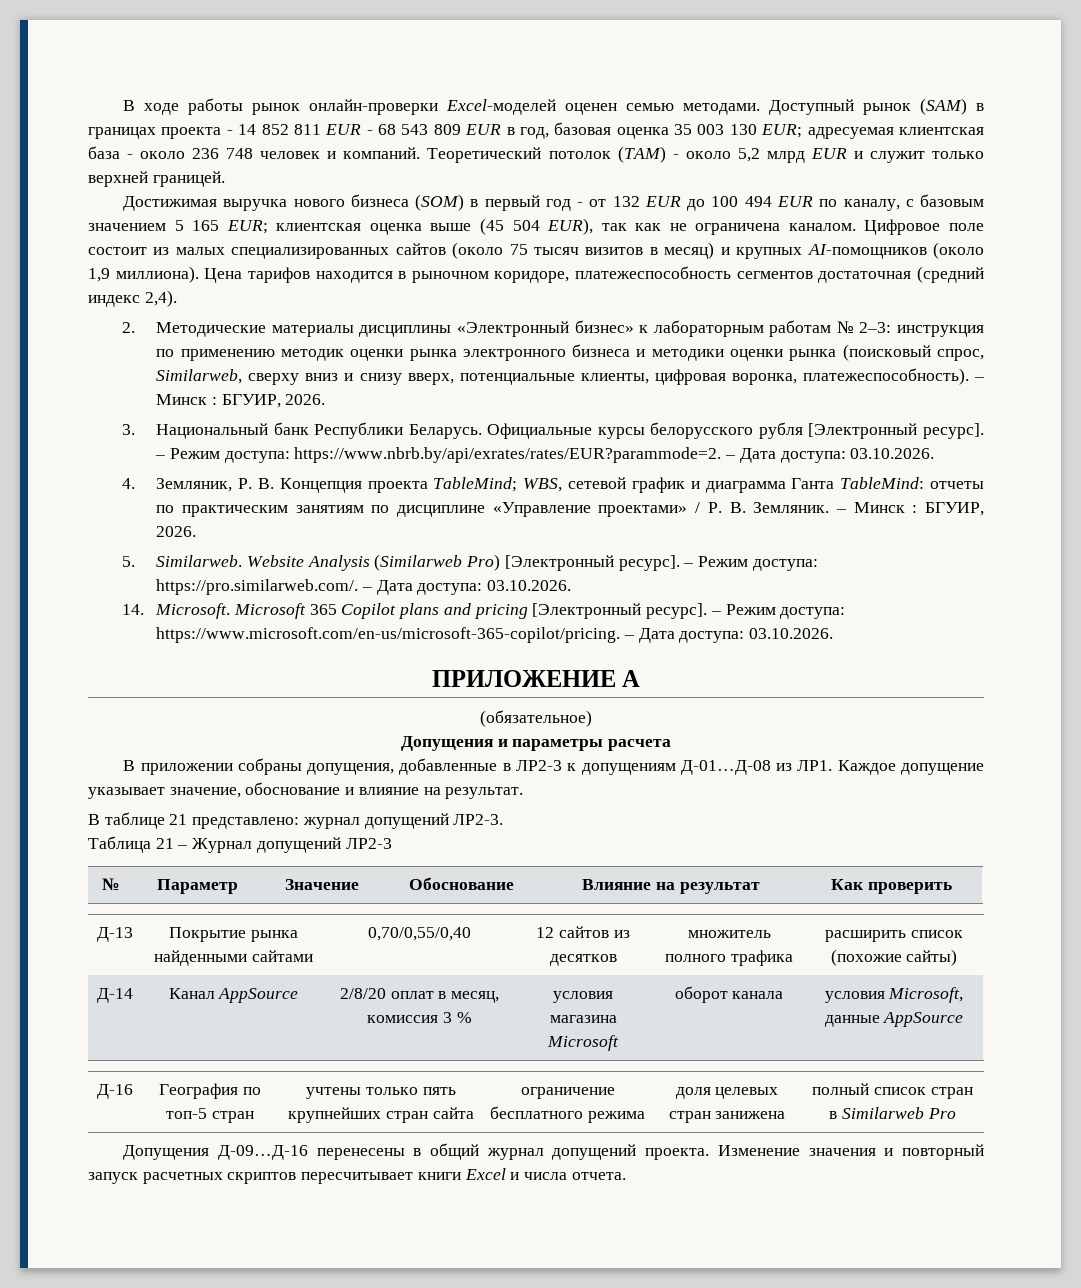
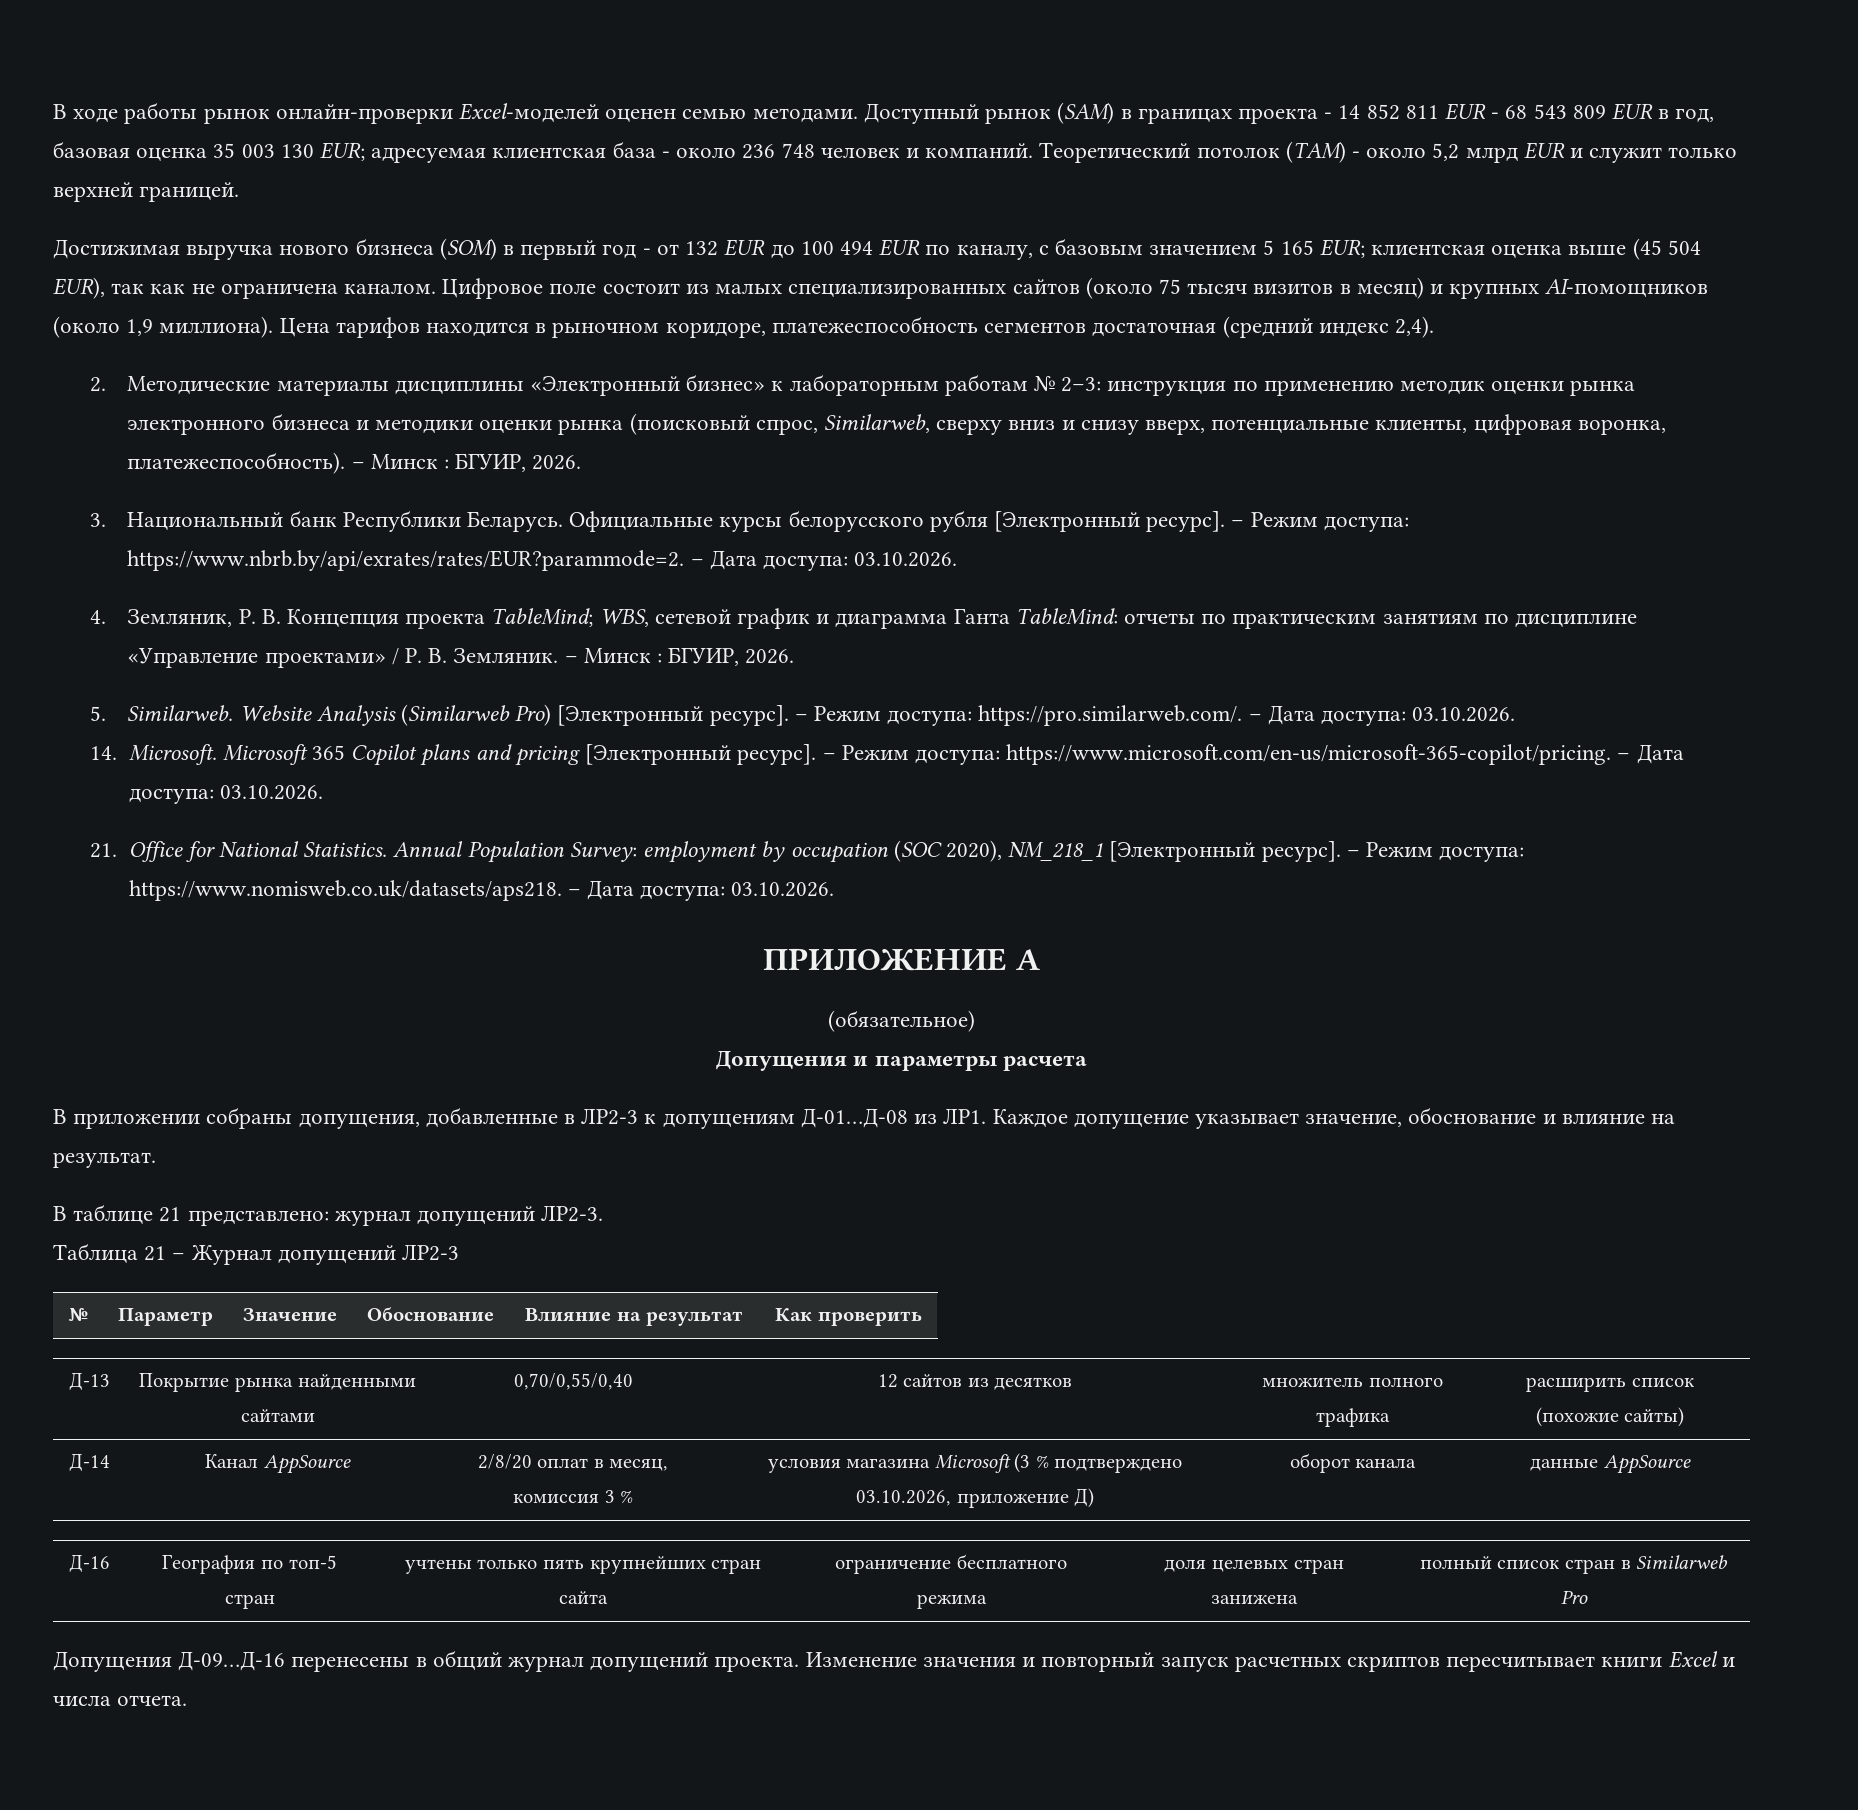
(834, 633) none -> [90,840,1525,863] [128,880,835,901] // 21. Office for National Statistics. Annual Population Survey: employment by occupation (SOC 2020), NM_218_1 [Электронный ресурс]. – Режим доступа: https://www.nomisweb.co.uk/datasets/aps218. – Дата доступа: 03.10.2026.
(619, 1043) none -> [1014,1453,1183,1473] [855,1488,1095,1508] (3 % подтверждено 03.10.2026, приложение Д)
[824,987,964,1003] условия Microsoft, -> (1417, 1463) none

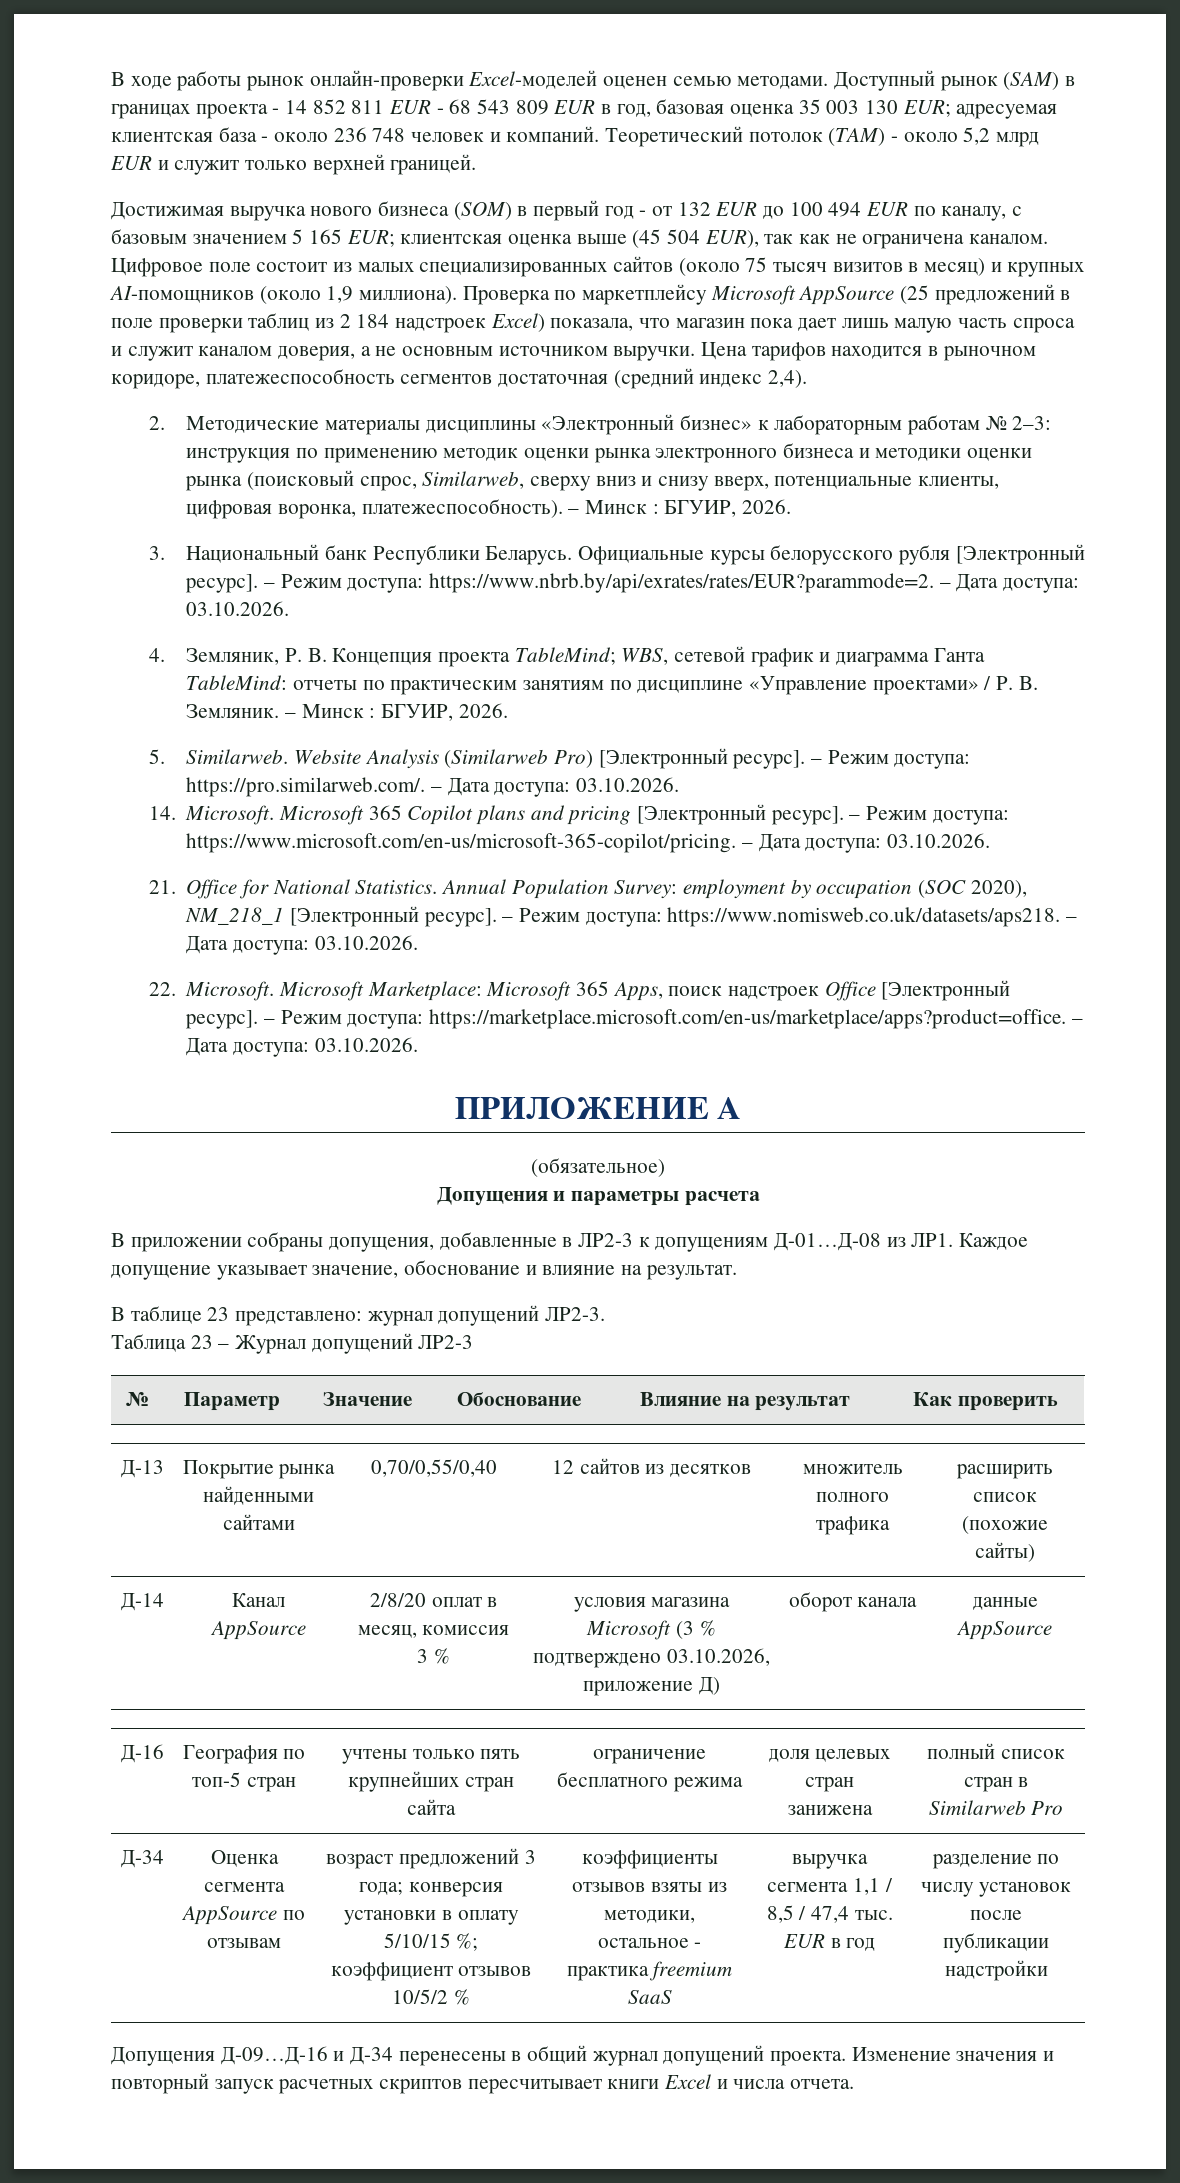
(274, 327) none -> [462,284,1071,305] [111,313,1075,333] [111,346,696,361] Проверка по маркетплейсу Microsoft AppSource (25 предложений в поле проверки таблиц из 2 184 надстроек Excel) показала, что магазин пока дает лишь малую часть спроса и служит каналом доверия, а не основным источником выручки.
(835, 889) none -> [148,980,1011,1001] [185,1009,1083,1029] [186,1037,418,1057] // 22. Microsoft. Microsoft Marketplace: Microsoft 365 Apps, поиск надстроек Office [Электронный ресурс]. – Режим доступа: https://marketplace.microsoft.com/en-us/marketplace/apps?product=office. – Дата доступа: 03.10.2026.
[159,1207,182,1222] 21 -> [207,1307,230,1321] 23
[144,1246,167,1261] 21 -> [190,1335,213,1349] 23
(1588, 1597) none -> [121,1850,164,1868] [210,1850,279,1867] [204,1882,285,1892] [181,1906,305,1925] [207,1938,281,1948] [326,1848,536,1869] [359,1882,503,1897] [344,1910,519,1925] [383,1933,479,1951] [330,1962,532,1981] [392,1989,470,2005] [581,1850,718,1869] [572,1882,727,1892] [604,1910,695,1923] [597,1938,702,1948] [566,1961,733,1981] [627,1990,672,2004] [792,1854,868,1869] [767,1878,893,1895] [766,1905,893,1923] [782,1934,876,1951] [931,1854,1060,1869] [921,1882,1071,1897] [970,1910,1022,1920] [943,1933,1049,1953] [944,1960,1048,1981] // Д-34 | Оценка сегмента AppSource по отзывам | возраст предложений 3 года; конверсия установки в оплату 5/10/15 %; коэффициент отзывов 10/5/2 % | коэффициенты отзывов взяты из методики, остальное - практика freemium SaaS | выручка сегмента 1,1 / 8,5 / 47,4 тыс. EUR в год | разделение по числу установок после публикации надстройки
(286, 1661) none -> [333,2047,394,2065] и Д-34

